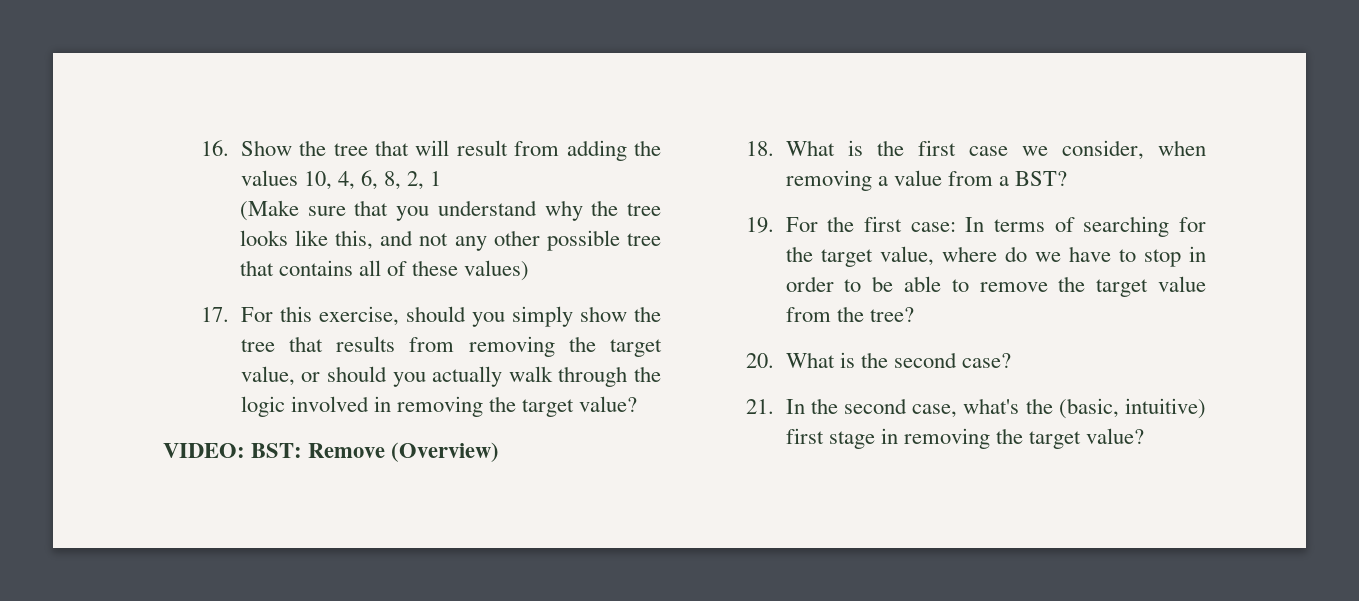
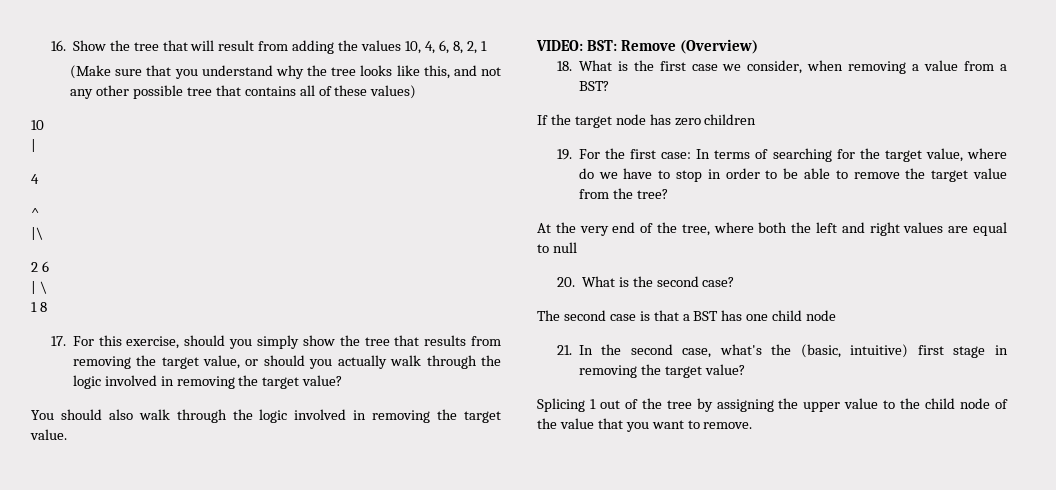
(530, 270) none -> [31,120,44,130] [31,139,36,152] [31,174,39,184] [31,208,39,218] [31,227,43,240] [31,261,49,272] [31,281,47,294] [31,302,47,312] // 10 // | // 4 // ^ // |\ // 2 6 // | \ // 1 8
(638, 404) none -> [31,409,502,423] [30,429,67,440] // You should also walk through the logic involved in removing the target value.
(1068, 178) none -> [537,114,757,128] // If the target node has zero children
(914, 314) none -> [537,222,1008,236] [537,242,577,253] // At the very end of the tree, where both the left and right values are equal to null
(1011, 360) none -> [537,310,837,321] // The second case is that a BST has one child node
(1145, 436) none -> [537,398,1008,412] [537,418,753,432] // Splicing 1 out of the tree by assigning the upper value to the child node of the value that you want to remove.

